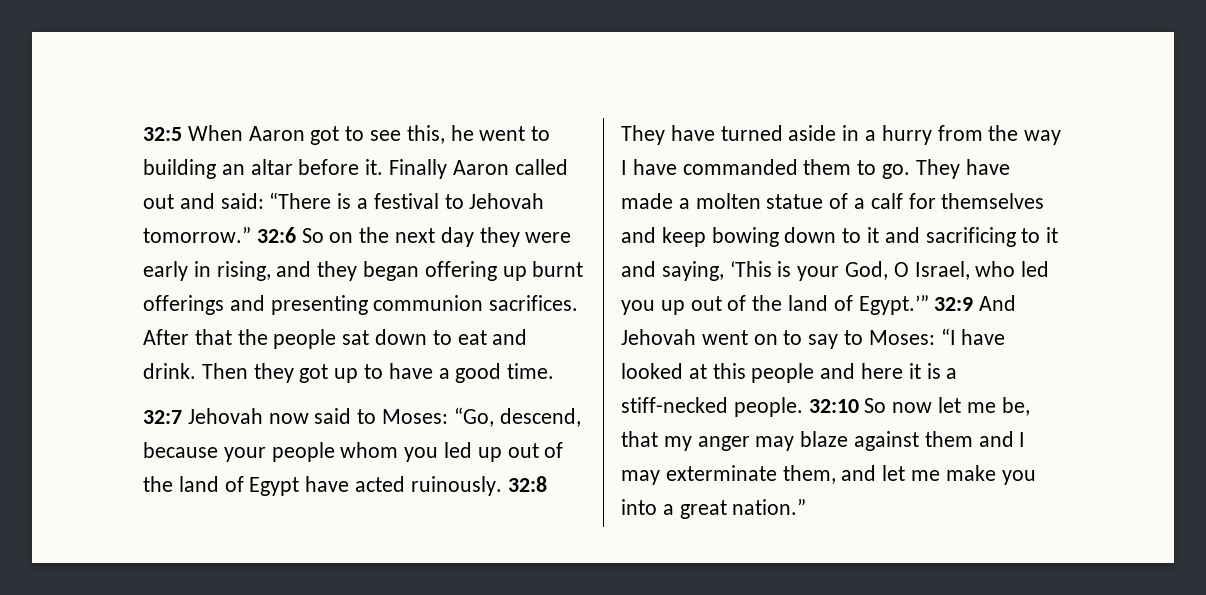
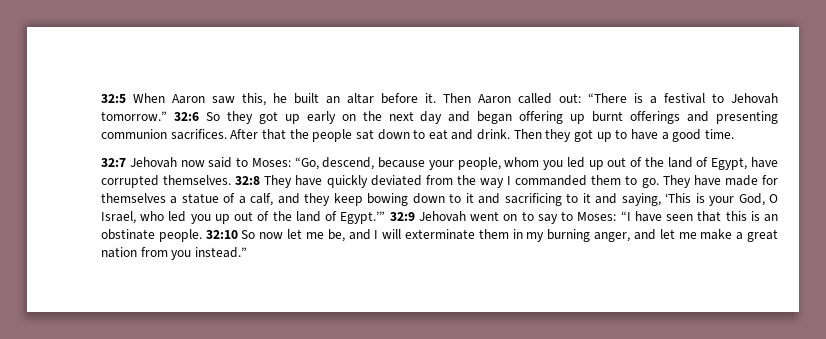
[310,125,551,145] [143,159,216,179] got to see this, he went to building -> [212,93,319,106] saw this, he built
[389,159,448,179] Finally -> [443,93,471,103] Then
[143,193,264,209] out and said: -> [559,93,581,103] out:
[329,227,572,247] [143,261,358,281] on the next day they were early in rising, and they -> [226,111,471,124] they got up early on the next day and
[271,442,335,462] people -> [457,157,501,170] people,
[249,476,547,496] [621,125,932,145] Egypt have acted ruinously. 32:8 They have turned aside in a hurry -> [711,157,778,170] [101,175,422,188] Egypt, have corrupted themselves. 32:8 They have quickly deviated
[632,159,677,175] have -> (512, 180) none
[678,193,1045,209] [621,227,656,243] a molten statue of a calf for themselves and -> [761,175,778,185] [101,193,331,206] for themselves a statue of a calf, and they
[979,295,1017,311] And -> (415, 216) none
[621,363,958,383] [621,397,728,413] looked at this people and here it is a stiff-necked -> [666,211,779,222] [101,229,155,240] seen that this is an obstinate
[621,431,1026,451] [621,465,1036,485] [621,499,807,519] that my anger may blaze against them and I may exterminate them, and let me make you into a great nation.” -> [348,229,779,242] [101,247,247,260] and I will exterminate them in my burning anger, and let me make a great nation from you instead.”

